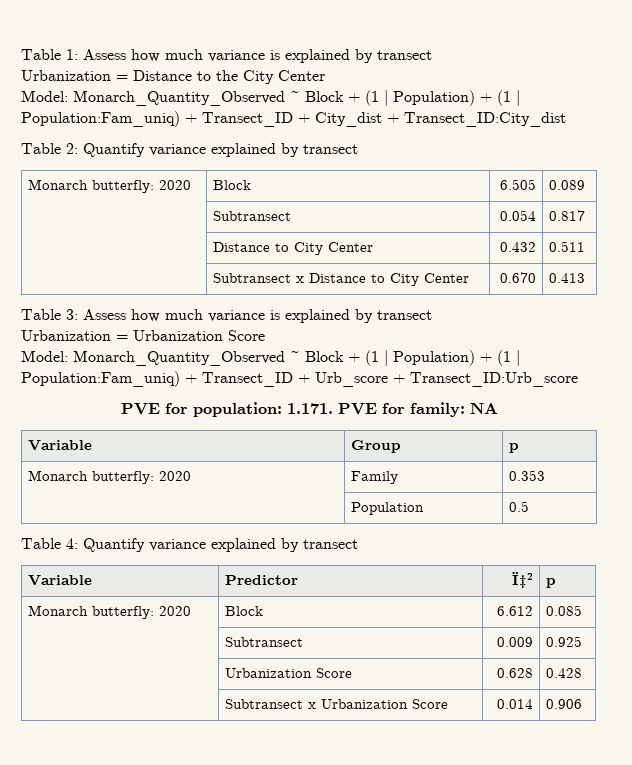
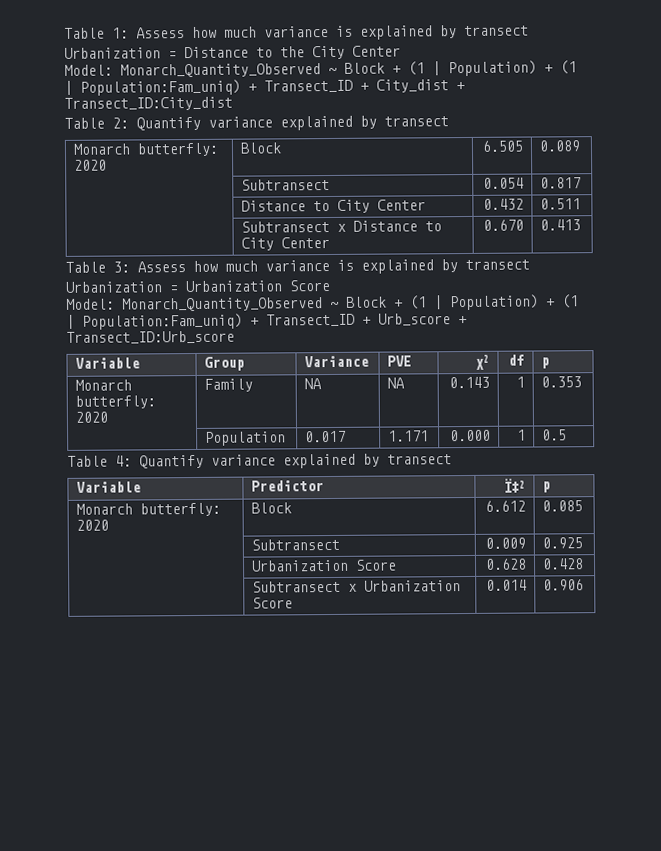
[120,402,498,417] [28,440,93,451] [351,440,402,453] // PVE for population: 1.171. PVE for family: NA // Variable | Group -> [75,357,141,369] [204,356,246,371] [304,355,370,368] [387,355,413,367] [474,354,490,370] [507,354,525,366] // Variable | Group | Variance | PVE | χ2 | df
[509,470,546,481] [351,502,425,515] 0.353 // | Population -> [304,378,323,390] [387,377,406,389] [448,376,490,389] [515,376,525,388] [541,376,583,388] [205,431,287,446] [305,430,347,443] [388,430,430,442] [449,429,491,442] [516,429,526,441] NA | NA | 0.143 | 1 | 0.353 // | Population | 0.017 | 1.171 | 0.000 | 1

